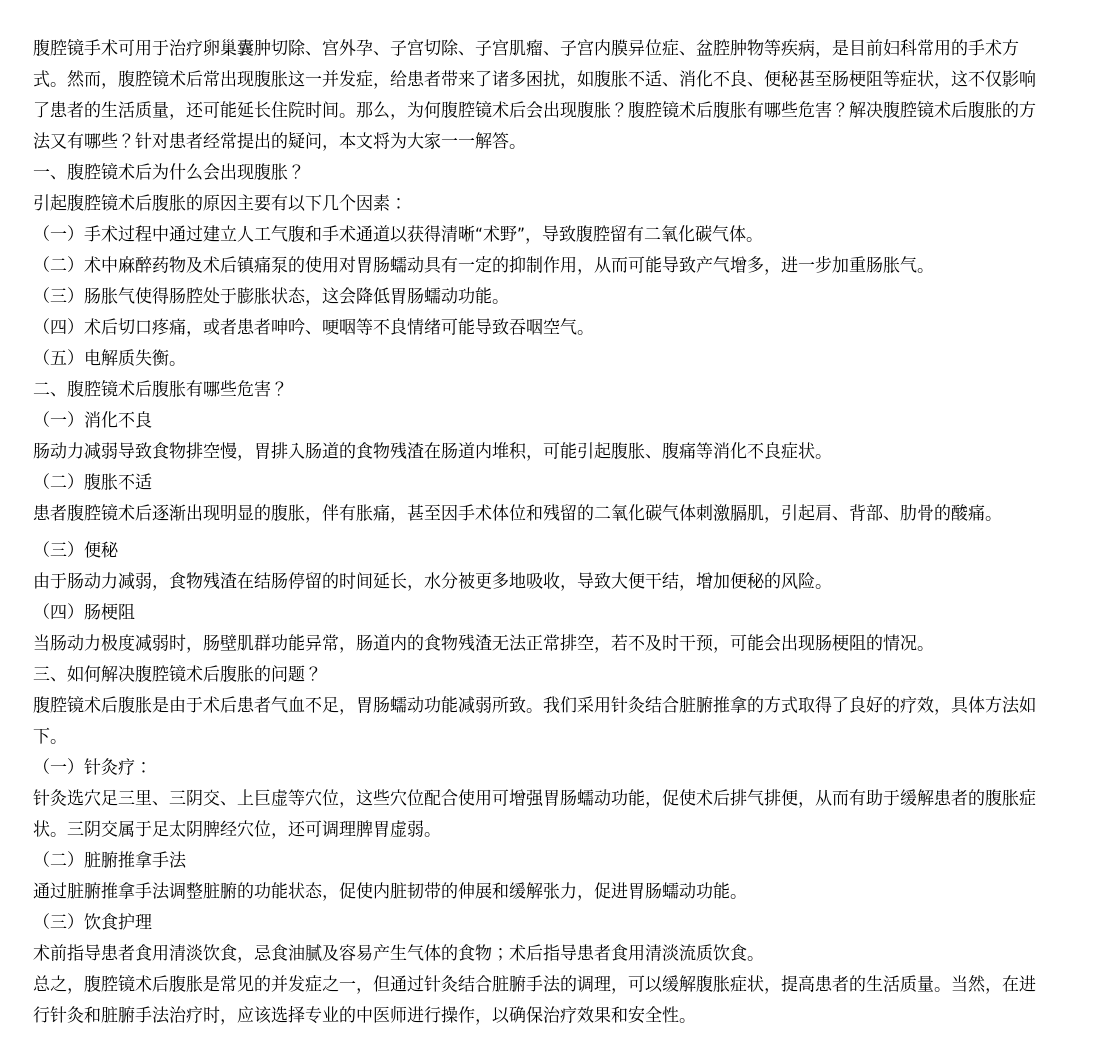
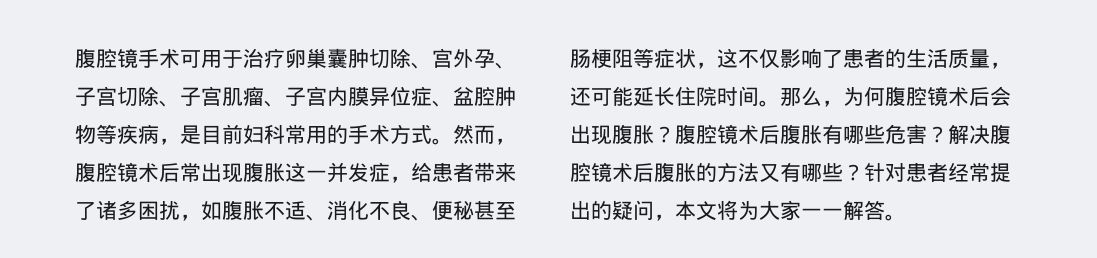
[33,162,305,181] [33,193,407,212] [33,225,763,244] [33,255,934,275] [33,287,509,306] [33,318,594,337] [33,349,186,367] [33,379,288,398] [33,411,152,428] [33,442,832,461] [33,473,152,491] [33,503,1002,523] [33,541,119,558] [33,572,832,591] [33,603,135,620] [33,633,934,653] [33,664,322,683] [33,695,1036,715] [33,727,67,744] [33,758,152,775] [33,789,1036,808] [33,820,441,839] [33,851,187,869] [33,882,747,901] [33,913,152,930] [33,944,764,963] [33,974,1036,994] [33,1005,696,1025] // 一、腹腔镜术后为什么会出现腹胀？ // 引起腹腔镜术后腹胀的原因主要有以下几个因素： // （一）手术过程中通过建立人工气腹和手术通道以获得清晰“术野”，导致腹腔留有二氧化碳气体。 // （二）术中麻醉药物及术后镇痛泵的使用对胃肠蠕动具有一定的抑制作用，从而可能导致产气增多，进一步加重肠胀气。 // （三）肠胀气使得肠腔处于膨胀状态，这会降低胃肠蠕动功能。 // （四）术后切口疼痛，或者患者呻吟、哽咽等不良情绪可能导致吞咽空气。 // （五）电解质失衡。 // 二、腹腔镜术后腹胀有哪些危害？ // （一）消化不良 // 肠动力减弱导致食物排空慢，胃排入肠道的食物残渣在肠道内堆积，可能引起腹胀、腹痛等消化不良症状。 // （二）腹胀不适 // 患者腹腔镜术后逐渐出现明显的腹胀，伴有胀痛，甚至因手术体位和残留的二氧化碳气体刺激膈肌，引起肩、背部、肋骨的酸痛。 // （三）便秘 // 由于肠动力减弱，食物残渣在结肠停留的时间延长，水分被更多地吸收，导致大便干结，增加便秘的风险。 // （四）肠梗阻 // 当肠动力极度减弱时，肠壁肌群功能异常，肠道内的食物残渣无法正常排空，若不及时干预，可能会出现肠梗阻的情况。 // 三、如何解决腹腔镜术后腹胀的问题？ // 腹腔镜术后腹胀是由于术后患者气血不足，胃肠蠕动功能减弱所致。我们采用针灸结合脏腑推拿的方式取得了良好的疗效，具体方法如下。 // （一）针灸疗： // 针灸选穴足三里、三阴交、上巨虚等穴位，这些穴位配合使用可增强胃肠蠕动功能，促使术后排气排便，从而有助于缓解患者的腹胀症状。三阴交属于足太阴脾经穴位，还可调理脾胃虚弱。 // （二）脏腑推拿手法 // 通过脏腑推拿手法调整脏腑的功能状态，促使内脏韧带的伸展和缓解张力，促进胃肠蠕动功能。 // （三）饮食护理 // 术前指导患者食用清淡饮食，忌食油腻及容易产生气体的食物；术后指导患者食用清淡流质饮食。 // 总之，腹腔镜术后腹胀是常见的并发症之一，但通过针灸结合脏腑手法的调理，可以缓解腹胀症状，提高患者的生活质量。当然，在进行针灸和脏腑手法治疗时，应该选择专业的中医师进行操作，以确保治疗效果和安全性。 -> (906, 217) none

